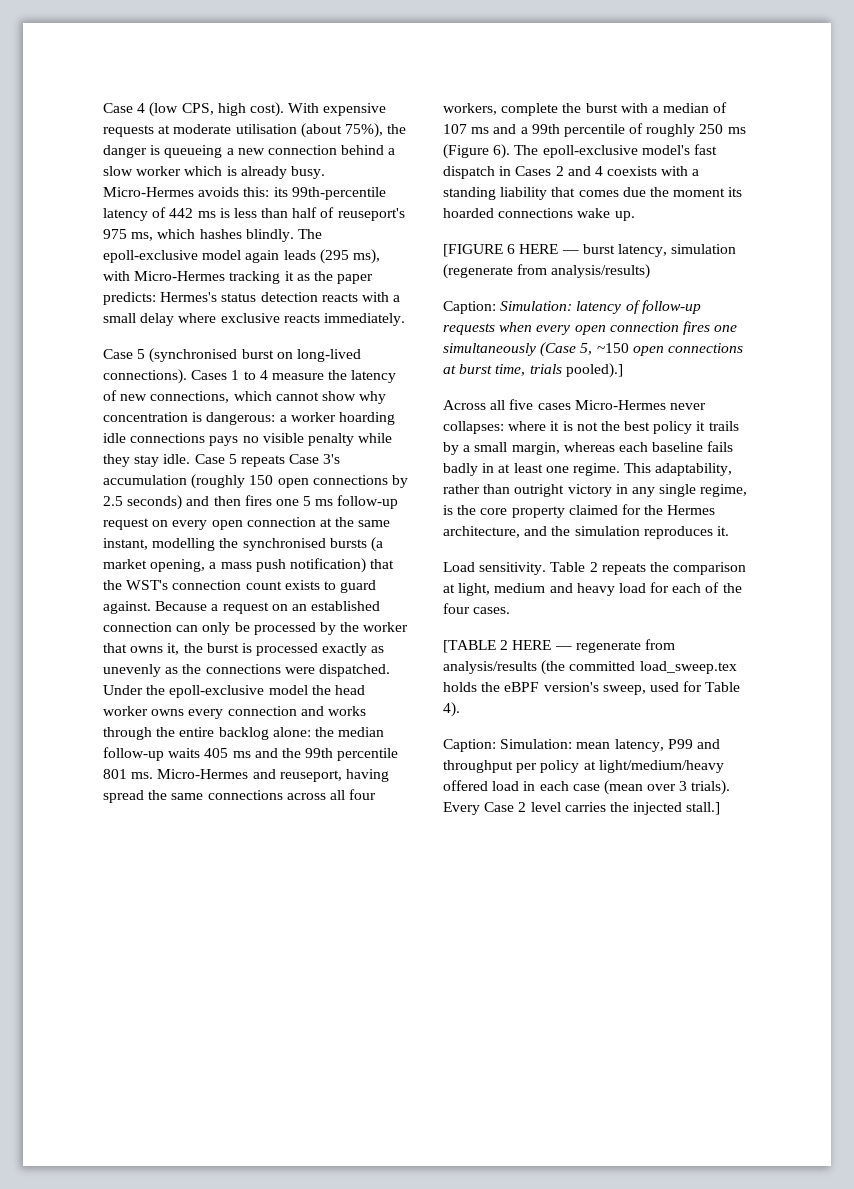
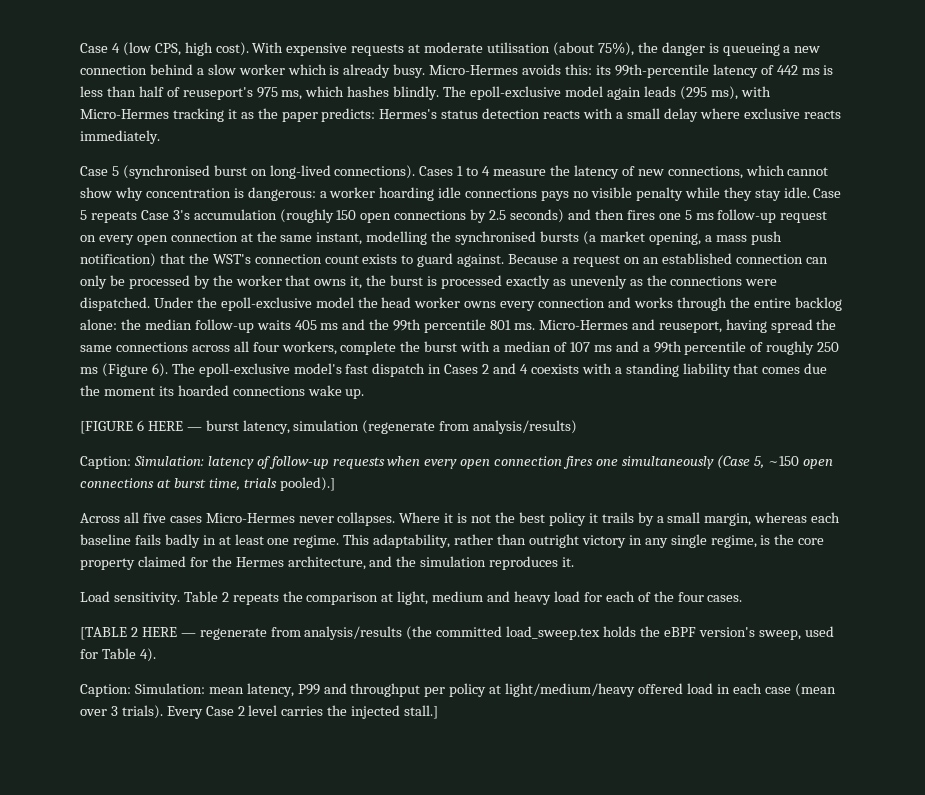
[443,421,547,434] collapses: where -> [337,512,441,526] collapses. Where

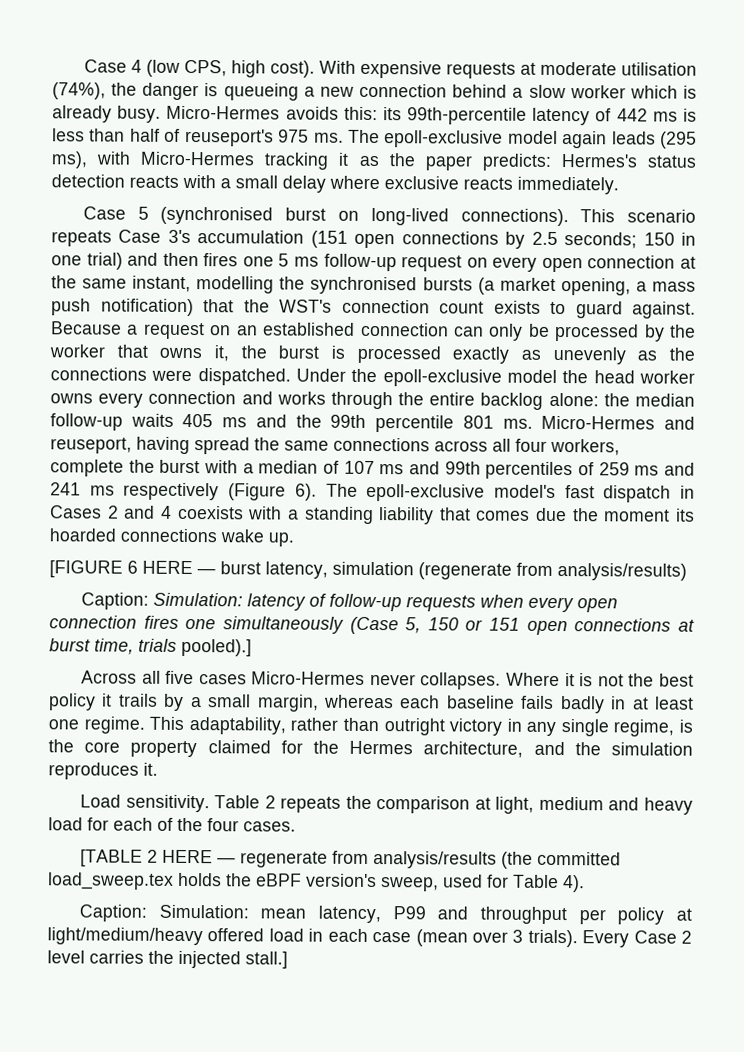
[552,42,634,56] (about 75%), -> [52,82,106,100] (74%),
[281,86,440,100] ms, which hashes blindly. -> [313,132,344,143] ms.
[419,165,829,179] [80,187,842,201] [80,210,87,220] Cases 1 to 4 measure the latency of new connections, which cannot show why concentration is dangerous: a worker hoarding idle connections pays no visible penalty while they stay idle. Case 5 -> [580,209,697,223] This scenario
[279,209,357,223] (roughly 150 -> [310,230,348,248] (151
[510,209,565,223] seconds) -> [564,232,696,249] [51,252,123,270] seconds; 150 in one trial)
[642,341,840,355] [80,367,98,374] a 99th percentile of roughly 250 ms -> [444,461,695,480] [50,482,220,501] 99th percentiles of 259 ms and 241 ms respectively
[767,456,799,466] ~150 -> [427,617,521,631] 150 or 151

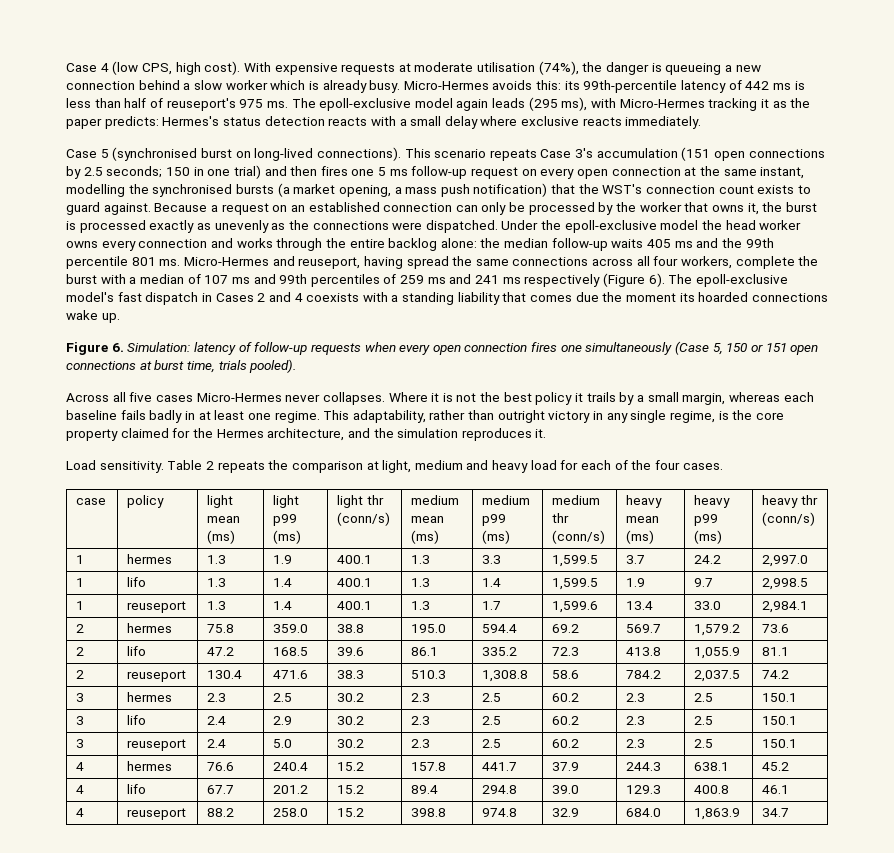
[49,560,687,581] [80,592,149,610] [FIGURE 6 HERE — burst latency, simulation (regenerate from analysis/results) // Caption: -> [66,342,124,355] Figure 6.
[181,638,252,657] pooled).] -> [249,359,297,373] pooled).
[79,849,621,869] [48,872,585,893] [78,904,692,925] [47,927,692,948] [47,950,288,969] // [TABLE 2 HERE — regenerate from analysis/results (the committed load_sweep.tex holds the eBPF version's sweep, used for Table 4). // Caption: Simulation: mean latency, P99 and throughput per policy at light/medium/heavy offered load in each case (mean over 3 trials). Every Case 2 level carries the injected stall.] -> [76,498,107,505] [127,495,165,508] [207,495,234,508] [207,516,241,523] [207,530,236,544] [273,495,300,508] [273,514,298,526] [273,530,302,544] [337,495,384,508] [337,512,391,526] [411,495,460,505] [411,516,445,523] [411,530,440,544] [482,495,531,505] [482,514,507,526] [482,530,511,544] [552,495,601,505] [552,513,570,523] [552,530,606,544] [626,495,663,508] [626,516,660,523] [626,530,655,544] [694,495,731,508] [694,514,719,526] [694,530,723,544] [762,495,818,508] [762,512,816,526] [76,555,85,564] [127,554,173,564] [207,555,227,564] [273,555,293,564] [337,555,373,564] [411,555,431,564] [482,555,502,564] [552,555,599,567] [626,555,646,564] [694,555,722,564] [762,555,809,567] [76,578,85,587] [127,577,147,587] [207,578,227,587] [273,578,293,587] [337,578,373,587] [411,578,431,587] [482,578,502,587] [552,578,599,590] [626,578,646,587] [694,578,714,587] [762,578,809,590] [76,601,85,610] [127,601,187,613] [207,601,227,610] [273,601,293,610] [337,601,373,610] [411,601,431,610] [482,601,502,610] [552,601,599,613] [626,601,654,610] [694,601,722,610] [762,601,809,613] [76,624,85,633] [127,623,173,633] [207,624,235,633] [273,624,309,633] [337,624,365,633] [411,624,447,633] [482,624,518,633] [552,624,580,633] [626,624,662,633] [694,624,741,636] [762,624,790,633] [76,647,85,656] [127,646,147,656] [207,647,235,656] [273,647,309,656] [337,647,365,656] [411,647,439,656] [482,647,518,656] [552,647,580,656] [626,647,662,656] [694,647,741,659] [762,647,790,656] [76,670,85,679] [127,670,187,682] [207,670,243,679] [273,670,309,679] [337,670,365,679] [411,670,447,679] [482,670,529,682] [552,670,580,679] [626,670,662,679] [694,670,741,682] [762,670,790,679] [76,693,85,702] [127,692,173,702] [207,693,227,702] [273,693,293,702] [337,693,365,702] [411,693,431,702] [482,693,502,702] [552,693,580,702] [626,693,646,702] [694,693,714,702] [762,693,798,702] [76,716,85,725] [127,715,147,725] [207,716,227,725] [273,716,293,725] [337,716,365,725] [411,716,431,725] [482,716,502,725] [552,716,580,725] [626,716,646,725] [694,716,714,725] [762,716,798,725] [76,739,85,748] [127,739,187,751] [207,739,227,748] [273,739,293,748] [337,739,365,748] [411,739,431,748] [482,739,502,748] [552,739,580,748] [626,739,646,748] [694,739,714,748] [762,739,798,748] [76,762,85,771] [127,761,173,771] [207,762,235,771] [273,762,309,771] [337,762,365,771] [411,762,447,771] [482,762,518,771] [552,762,580,771] [626,762,662,771] [694,762,730,771] [762,762,790,771] [76,785,85,794] [127,784,147,794] [207,785,235,794] [273,785,309,794] [337,785,365,794] [411,785,439,794] [482,785,518,794] [552,785,580,794] [626,785,662,794] [694,785,730,794] [762,785,790,794] [76,808,85,817] [127,808,187,820] [207,808,235,817] [273,808,309,817] [337,808,365,817] [411,808,447,817] [482,808,518,817] [552,808,580,817] [626,808,662,817] [694,808,741,820] [762,808,790,817] // case | policy | light mean (ms) | light p99 (ms) | light thr (conn/s) | medium mean (ms) | medium p99 (ms) | medium thr (conn/s) | heavy mean (ms) | heavy p99 (ms) | heavy thr (conn/s) // 1 | hermes | 1.3 | 1.9 | 400.1 | 1.3 | 3.3 | 1,599.5 | 3.7 | 24.2 | 2,997.0 // 1 | lifo | 1.3 | 1.4 | 400.1 | 1.3 | 1.4 | 1,599.5 | 1.9 | 9.7 | 2,998.5 // 1 | reuseport | 1.3 | 1.4 | 400.1 | 1.3 | 1.7 | 1,599.6 | 13.4 | 33.0 | 2,984.1 // 2 | hermes | 75.8 | 359.0 | 38.8 | 195.0 | 594.4 | 69.2 | 569.7 | 1,579.2 | 73.6 // 2 | lifo | 47.2 | 168.5 | 39.6 | 86.1 | 335.2 | 72.3 | 413.8 | 1,055.9 | 81.1 // 2 | reuseport | 130.4 | 471.6 | 38.3 | 510.3 | 1,308.8 | 58.6 | 784.2 | 2,037.5 | 74.2 // 3 | hermes | 2.3 | 2.5 | 30.2 | 2.3 | 2.5 | 60.2 | 2.3 | 2.5 | 150.1 // 3 | lifo | 2.4 | 2.9 | 30.2 | 2.3 | 2.5 | 60.2 | 2.3 | 2.5 | 150.1 // 3 | reuseport | 2.4 | 5.0 | 30.2 | 2.3 | 2.5 | 60.2 | 2.3 | 2.5 | 150.1 // 4 | hermes | 76.6 | 240.4 | 15.2 | 157.8 | 441.7 | 37.9 | 244.3 | 638.1 | 45.2 // 4 | lifo | 67.7 | 201.2 | 15.2 | 89.4 | 294.8 | 39.0 | 129.3 | 400.8 | 46.1 // 4 | reuseport | 88.2 | 258.0 | 15.2 | 398.8 | 974.8 | 32.9 | 684.0 | 1,863.9 | 34.7

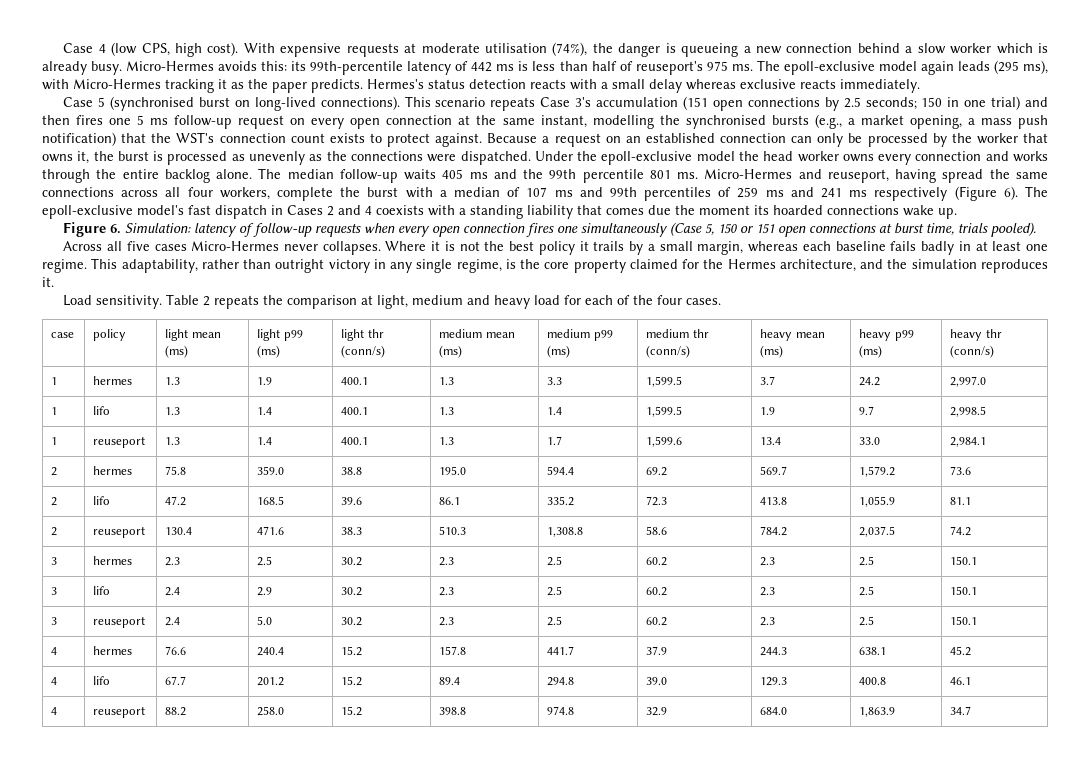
[104,116,159,129] predicts: -> [311,79,363,93] predicts.
[480,116,518,126] where -> [686,79,736,90] whereas
[277,183,290,197] (a -> [814,114,855,129] (e.g., a
[66,202,100,215] guard -> [387,133,430,147] protect
[149,220,195,233] exactly -> (228, 158) none
[440,238,501,248] alone: the -> [216,168,282,179] alone. The

